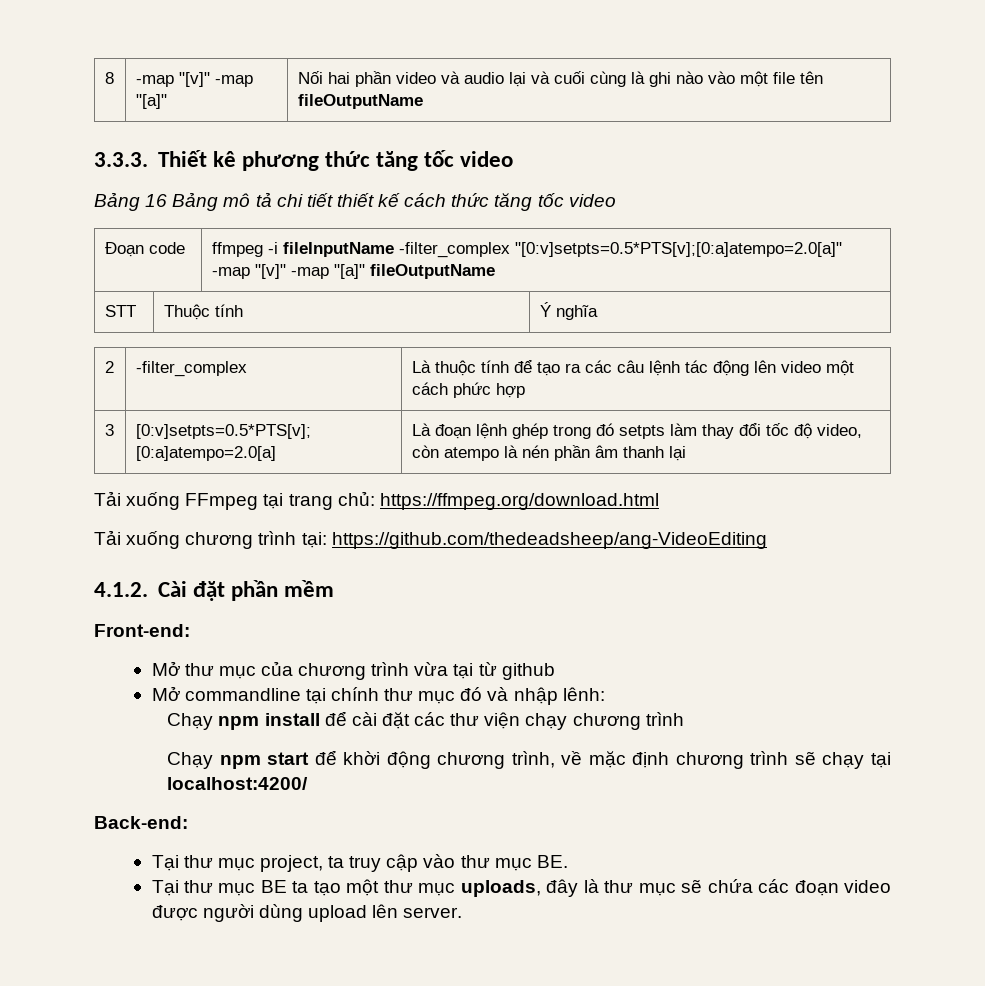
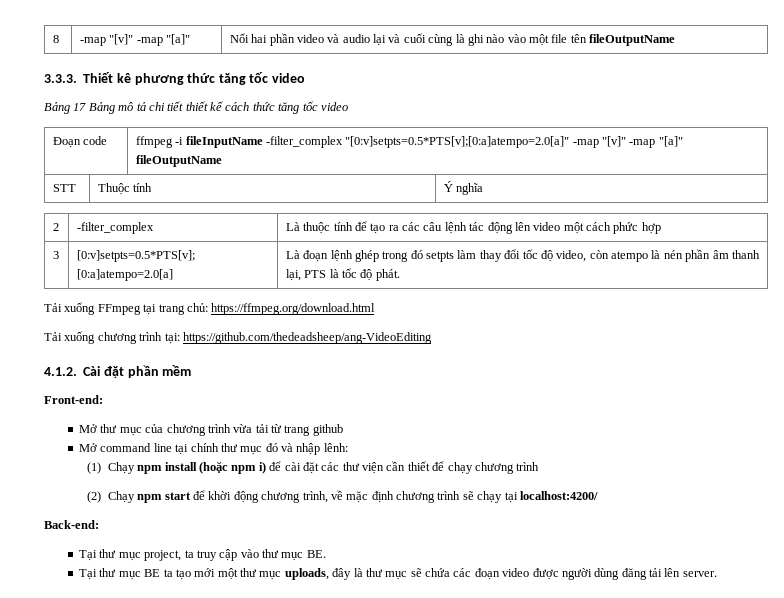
[145,194,168,207] 16 -> [73,103,87,111] 17
[668,446,686,461] lại -> [285,268,400,281] lại, PTS là tốc độ phát.
[453,662,497,679] tại từ -> [255,424,311,436] tải từ trang
[184,688,301,701] commandline -> [100,443,172,452] command line
(605, 694) none -> [86,462,101,474] (1)
(320, 719) none -> [199,461,266,474] (hoặc npm i)
(521, 720) none -> [386,461,445,471] cần thiết để
(684, 719) none -> [86,491,101,503] (2)
(341, 888) none -> [194,568,216,577] mới
[307,905,367,922] upload -> [621,568,663,580] đăng tải

